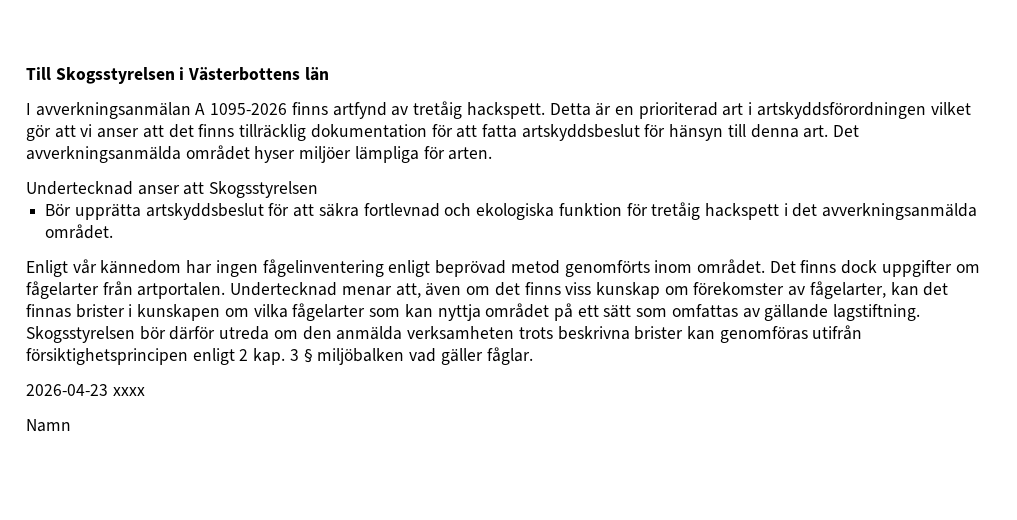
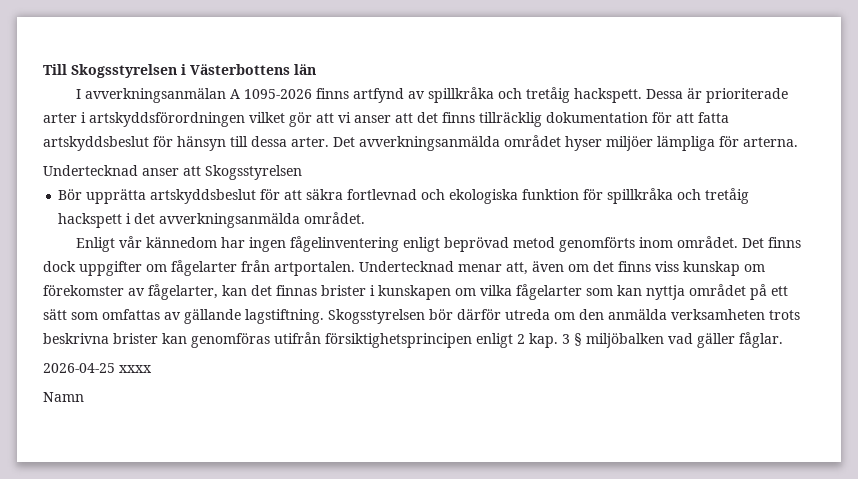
[413,101,744,119] tretåig hackspett. Detta är en prioriterad art -> [428,87,789,103] [43,113,77,123] spillkråka och tretåig hackspett. Dessa är prioriterade arter
[750,124,829,138] denna art. -> [251,136,329,147] dessa arter.
[448,147,493,160] arten. -> [743,137,798,147] arterna.
(648, 209) none -> [607,188,702,204] spillkråka och
[26,384,108,396] 2026-04-23 -> [43,363,115,373] 2026-04-25

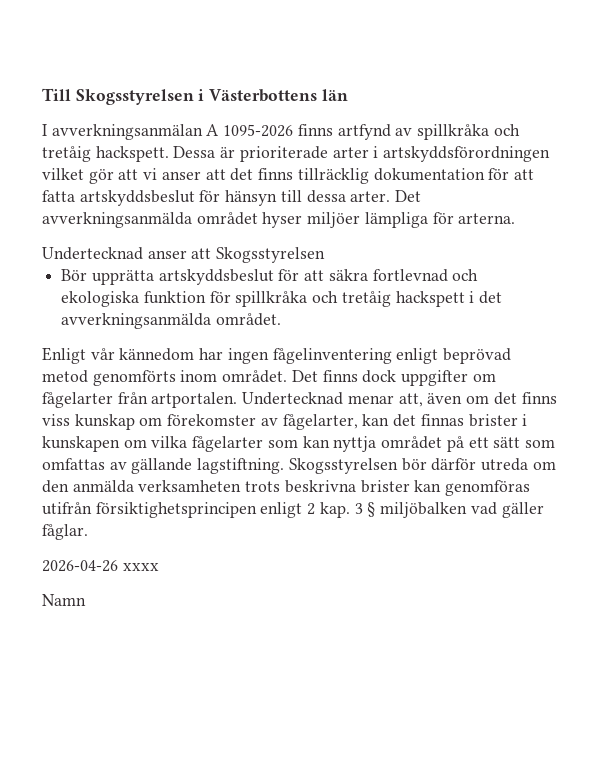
[43,363,115,373] 2026-04-25 -> [42,560,118,572] 2026-04-26

